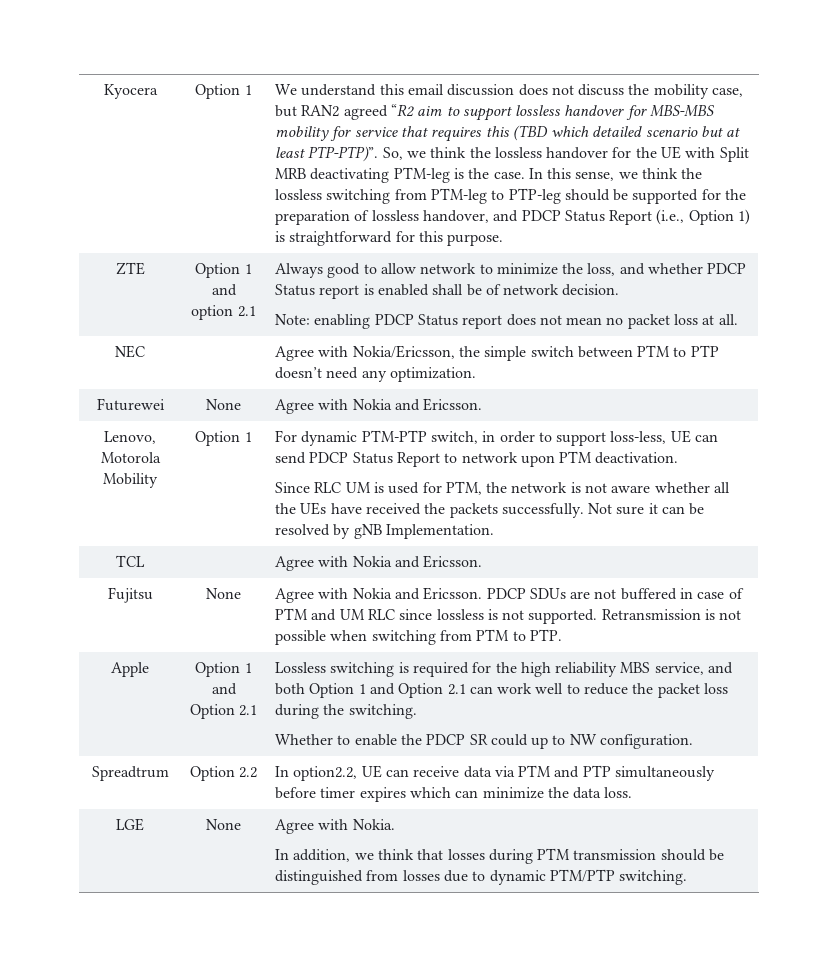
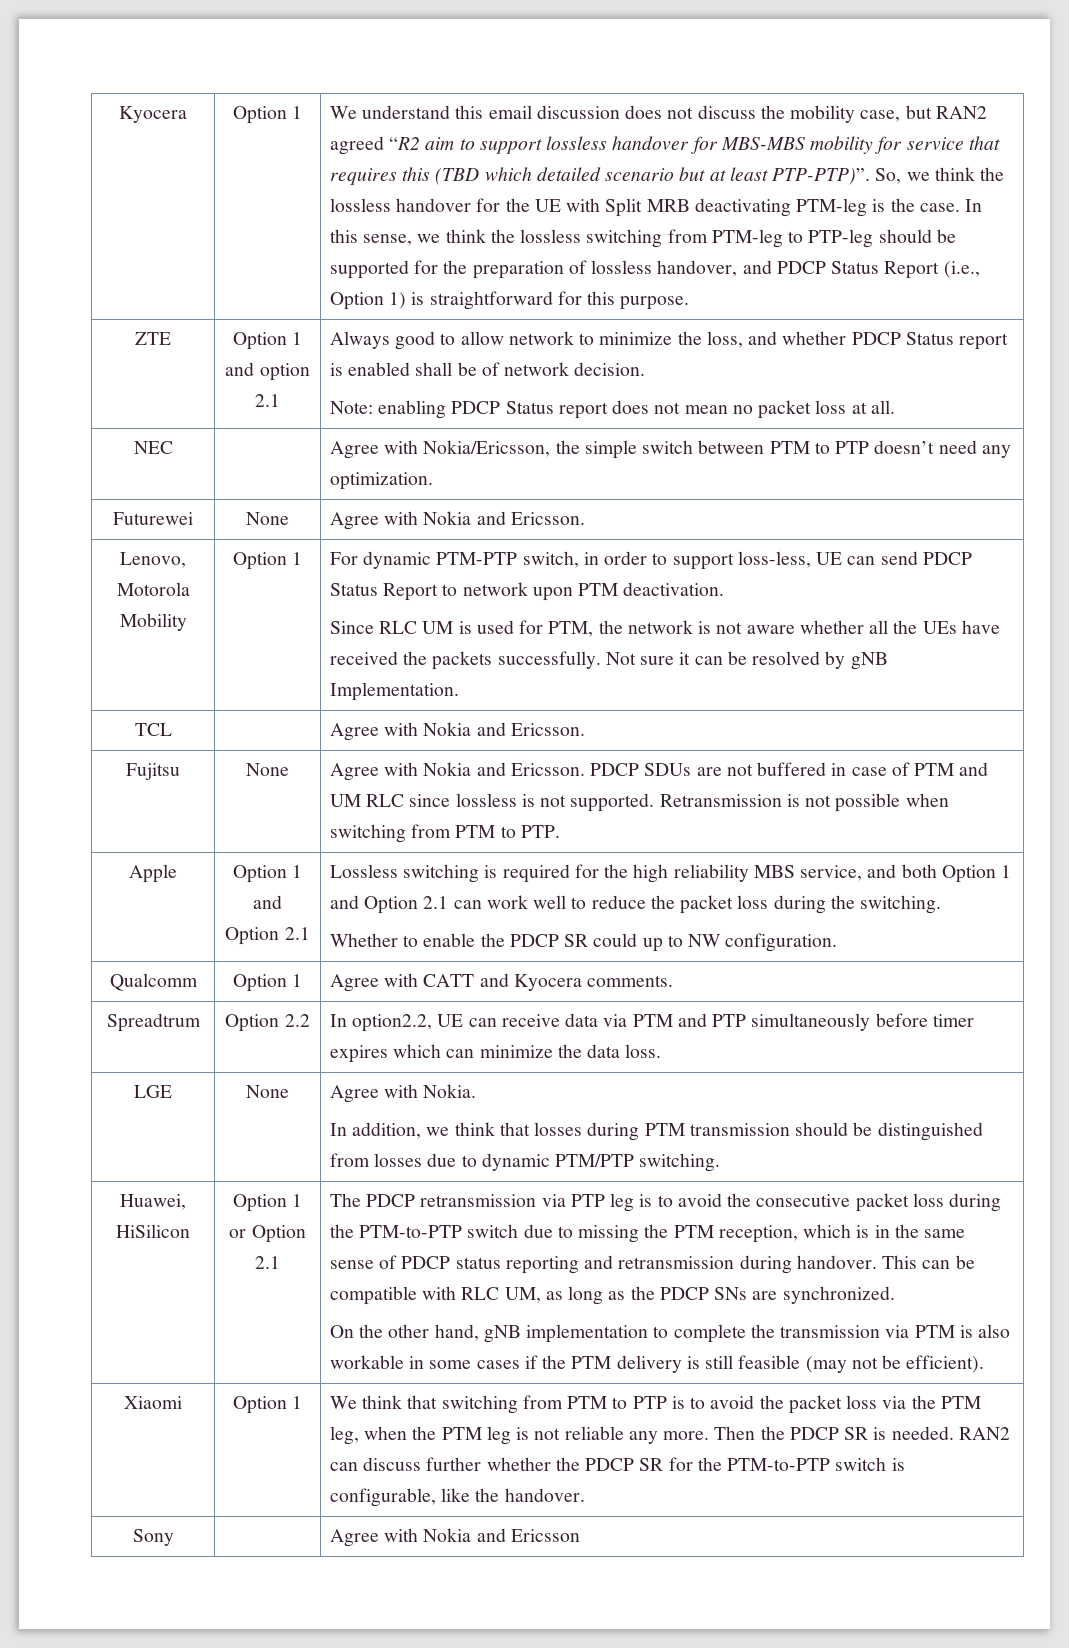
(694, 741) none -> [109,973,198,991] [232,974,303,992] [329,973,674,992] // Qualcomm | Option 1 | Agree with CATT and Kyocera comments.
(688, 877) none -> [120,1194,186,1210] [116,1224,190,1238] [232,1194,303,1212] [229,1225,306,1243] [255,1256,280,1269] [329,1193,1002,1212] [329,1224,966,1243] [329,1255,975,1274] [329,1286,895,1305] [329,1324,1011,1343] [329,1355,985,1373] [124,1396,182,1409] [232,1396,303,1414] [329,1395,981,1414] [329,1426,1010,1445] [329,1457,905,1471] [329,1488,585,1507] [132,1529,174,1546] [329,1528,580,1547] // Huawei, HiSilicon | Option 1 or Option 2.1 | The PDCP retransmission via PTP leg is to avoid the consecutive packet loss during the PTM-to-PTP switch due to missing the PTM reception, which is in the same sense of PDCP status reporting and retransmission during handover. This can be compatible with RLC UM, as long as the PDCP SNs are synchronized. // On the other hand, gNB implementation to complete the transmission via PTM is also workable in some cases if the PTM delivery is still feasible (may not be efficient). // Xiaomi | Option 1 | We think that switching from PTM to PTP is to avoid the packet loss via the PTM leg, when the PTM leg is not reliable any more. Then the PDCP SR is needed. RAN2 can discuss further whether the PDCP SR for the PTM-to-PTP switch is configurable, like the handover. // Sony | | Agree with Nokia and Ericsson

